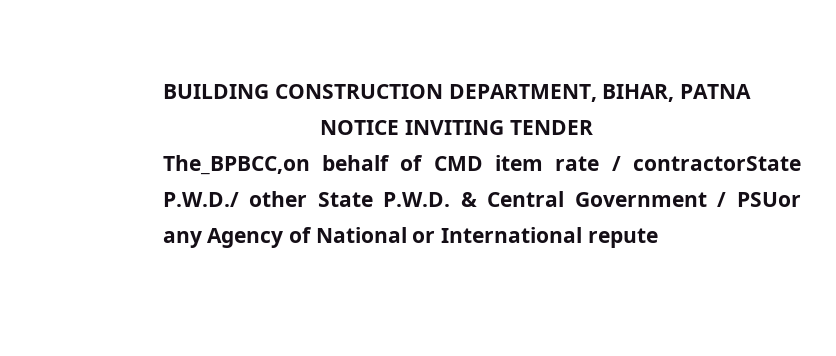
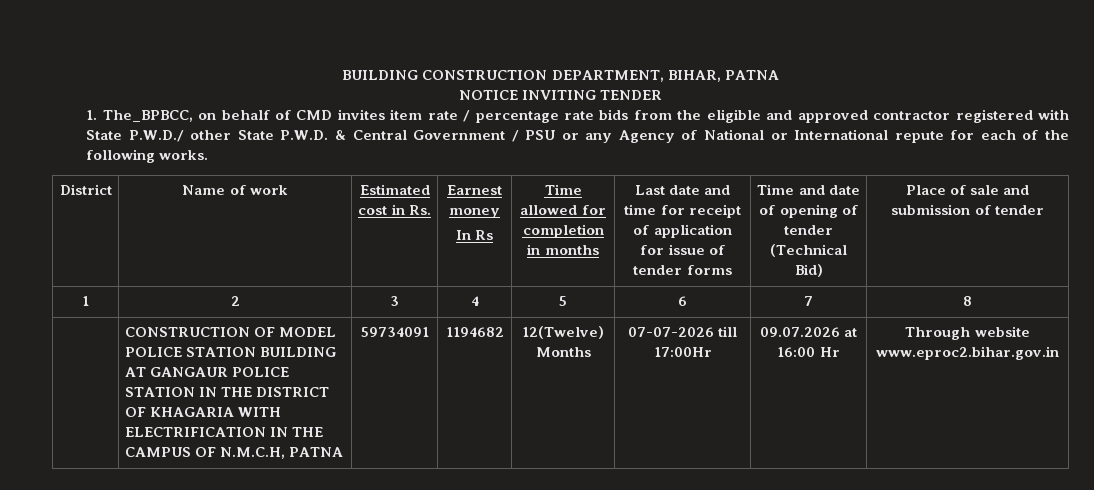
[162,155,310,175] The_BPBCC,on -> [86,110,217,122] 1. The_BPBCC, on
(483, 163) none -> [337,109,385,120] invites
[633,156,801,171] contractorState -> [475,109,1069,123] [86,130,123,140] percentage rate bids from the eligible and approved contractor registered with State
[736,192,801,207] PSUor -> [525,130,579,140] PSU or
(658, 238) none -> [950,130,1069,140] [86,149,209,163] [59,184,112,195] [182,185,288,195] [359,184,430,195] [358,204,431,215] [447,185,502,195] [449,208,500,218] [455,230,494,240] [544,184,582,195] [520,205,606,215] [522,224,604,238] [527,244,599,255] [634,185,731,195] [624,204,741,218] [633,224,732,238] [640,244,725,255] [633,265,732,275] [757,184,860,195] [759,204,858,218] [784,225,833,235] [770,244,848,257] [794,264,823,277] [905,185,1030,195] [891,204,1044,215] [82,296,89,306] [230,296,240,306] [390,296,399,306] [470,296,479,306] [559,296,567,306] [678,296,687,306] [804,296,813,306] [963,296,972,306] [124,327,336,337] [124,347,336,357] [124,367,289,377] [124,387,329,397] [124,407,281,417] [124,427,323,437] [124,447,343,459] [360,327,429,337] [445,327,504,337] [522,326,604,339] [535,347,591,357] [627,326,738,337] [653,347,712,357] [759,327,858,337] [777,347,840,357] [905,326,1030,340] [876,346,1059,360] for each of the following works. // District | Name of work | Estimated cost in Rs. | Earnest money // In Rs | Time allowed for completion in months | Last date and time for receipt of application for issue of tender forms | Time and date of opening of tender (Technical Bid) | Place of sale and submission of tender // 1 | 2 | 3 | 4 | 5 | 6 | 7 | 8 // | CONSTRUCTION OF MODEL POLICE STATION BUILDING AT GANGAUR POLICE STATION IN THE DISTRICT OF KHAGARIA WITH ELECTRIFICATION IN THE CAMPUS OF N.M.C.H, PATNA | 59734091 | 1194682 | 12(Twelve) Months | 07-07-2026 till 17:00Hr | 09.07.2026 at 16:00 Hr | Through website www.eproc2.bihar.gov.in

